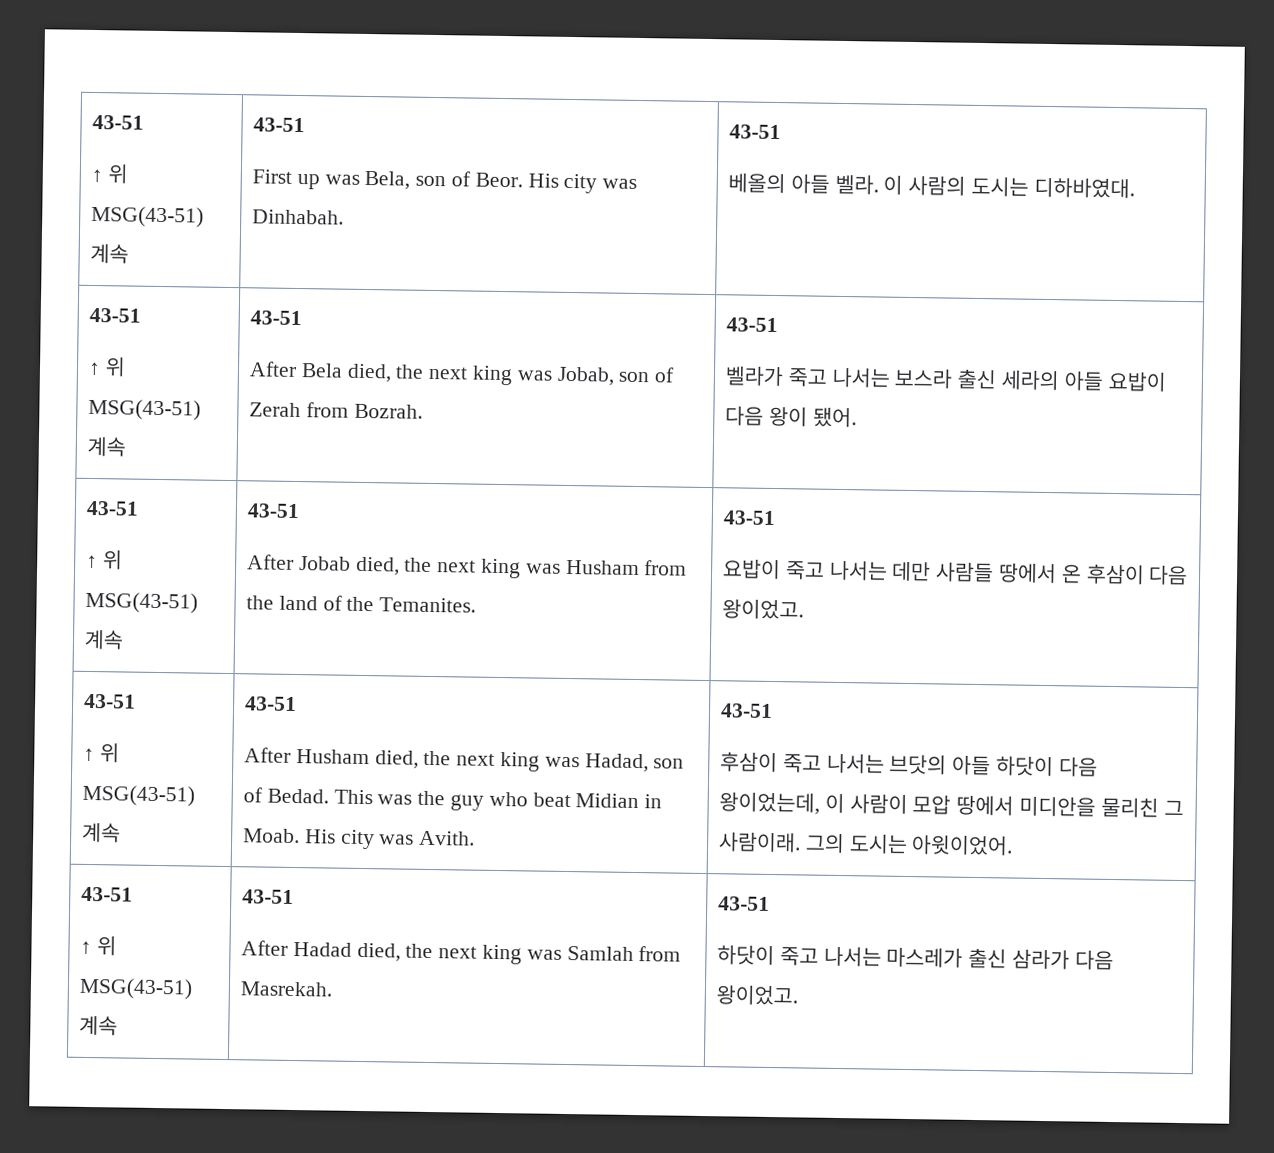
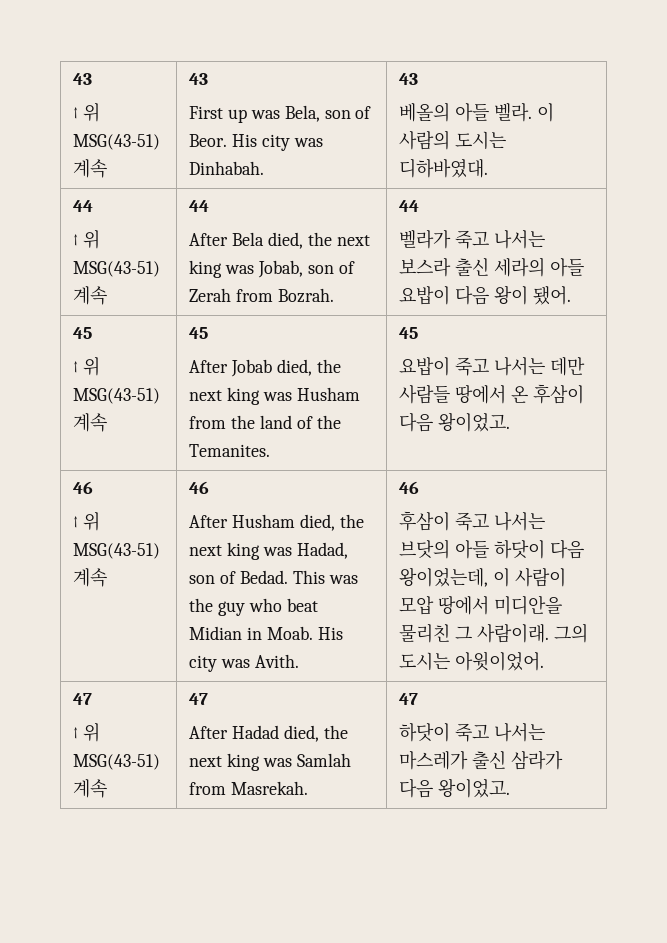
[91,114,144,130] [90,164,128,184] [90,205,204,228] [89,243,129,264] [252,117,305,133] 43-51 // ↑ 위 MSG(43-51) 계속 | 43-51 -> [73,73,93,85] [73,103,100,122] [73,134,161,150] [73,159,108,178] [189,73,209,85] 43 // ↑ 위 MSG(43-51) 계속 | 43
[728,124,781,140] 43-51 -> [399,73,419,85] 43
[88,307,141,323] [87,357,126,377] [87,398,201,421] [86,436,126,457] [249,310,302,326] 43-51 // ↑ 위 MSG(43-51) 계속 | 43-51 -> [73,200,94,212] [73,230,100,249] [73,261,161,277] [73,286,108,305] [189,200,210,212] 44 // ↑ 위 MSG(43-51) 계속 | 44
[725,317,778,333] 43-51 -> [399,200,420,212] 44
[85,500,139,516] [85,550,123,570] [84,591,198,614] [83,629,124,650] [246,503,300,519] 43-51 // ↑ 위 MSG(43-51) 계속 | 43-51 -> [73,327,93,339] [73,357,100,376] [73,388,161,404] [73,413,108,432] [189,327,209,339] 45 // ↑ 위 MSG(43-51) 계속 | 45
[722,510,775,526] 43-51 -> [399,327,419,339] 45
[83,693,136,709] [82,743,120,763] [81,784,195,807] [81,822,121,843] [243,696,297,712] 43-51 // ↑ 위 MSG(43-51) 계속 | 43-51 -> [73,481,94,494] [73,512,100,531] [73,543,161,559] [73,568,108,587] [189,481,210,494] 46 // ↑ 위 MSG(43-51) 계속 | 46
[719,703,773,718] 43-51 -> [399,481,420,494] 46
[80,886,133,902] [79,936,117,956] [78,977,193,1000] [78,1015,118,1036] [241,889,294,904] 43-51 // ↑ 위 MSG(43-51) 계속 | 43-51 -> [73,693,93,705] [73,723,100,742] [73,754,161,770] [73,779,108,798] [189,693,209,705] 47 // ↑ 위 MSG(43-51) 계속 | 47
[717,896,770,911] 43-51 -> [399,693,419,705] 47

